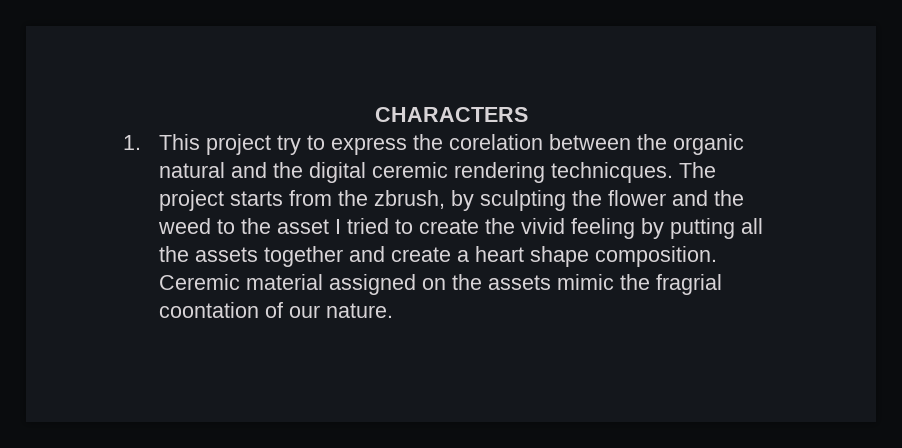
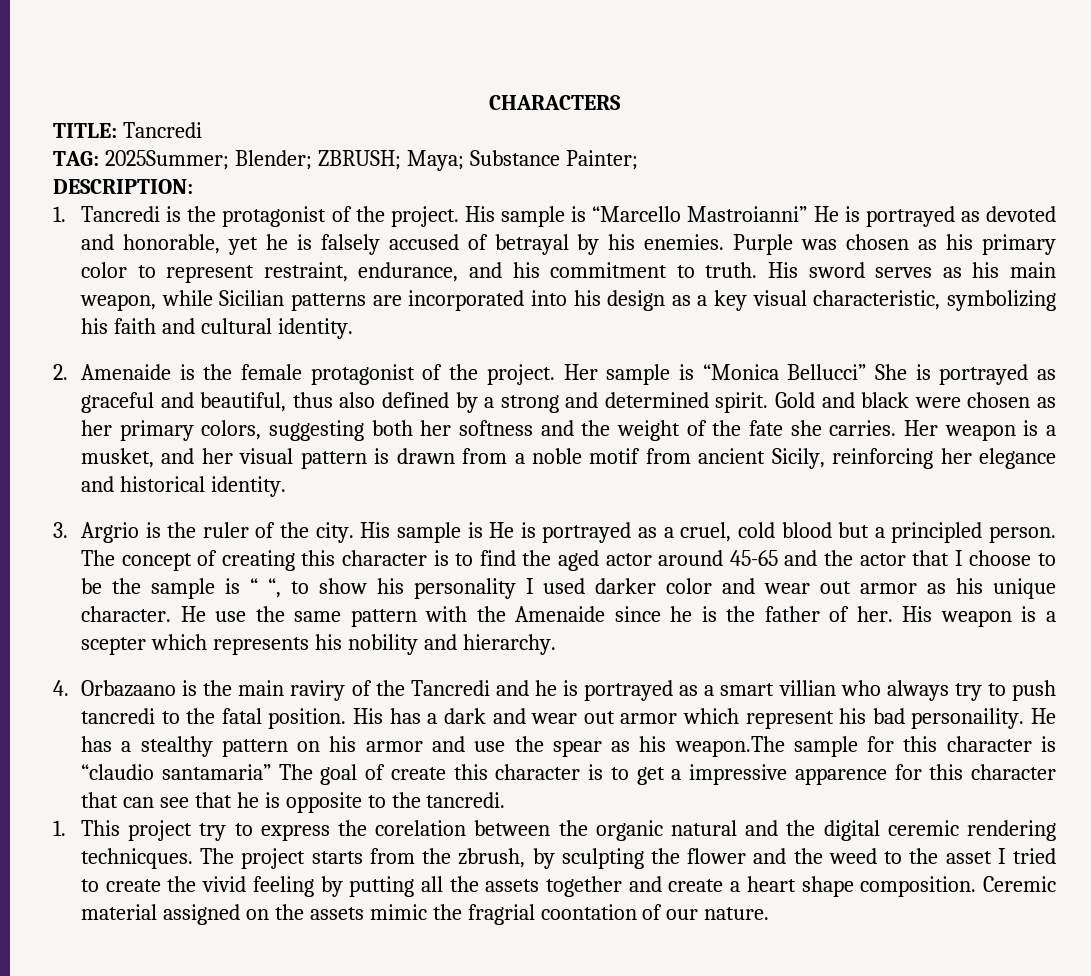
(528, 114) none -> [53,122,202,138] [53,150,638,171] [53,179,193,194] [53,206,1057,227] [81,234,1056,255] [81,262,1056,283] [80,290,1057,311] [81,318,353,339] [53,364,1057,385] [81,392,1056,413] [81,420,1056,441] [81,448,1057,469] [81,476,286,497] [53,522,1056,543] [81,550,1057,571] [81,578,1056,599] [81,606,1056,627] [81,634,556,655] [53,680,1057,701] [81,708,1057,729] [81,736,1056,757] [81,764,1057,785] [81,792,506,813] // TITLE: Tancredi // TAG: 2025Summer; Blender; ZBRUSH; Maya; Substance Painter; // DESCRIPTION: // 1. Tancredi is the protagonist of the project. His sample is “Marcello Mastroianni” He is portrayed as devoted and honorable, yet he is falsely accused of betrayal by his enemies. Purple was chosen as his primary color to represent restraint, endurance, and his commitment to truth. His sword serves as his main weapon, while Sicilian patterns are incorporated into his design as a key visual characteristic, symbolizing his faith and cultural identity. // 2. Amenaide is the female protagonist of the project. Her sample is “Monica Bellucci” She is portrayed as graceful and beautiful, thus also defined by a strong and determined spirit. Gold and black were chosen as her primary colors, suggesting both her softness and the weight of the fate she carries. Her weapon is a musket, and her visual pattern is drawn from a noble motif from ancient Sicily, reinforcing her elegance and historical identity. // 3. Argrio is the ruler of the city. His sample is He is portrayed as a cruel, cold blood but a principled person. The concept of creating this character is to find the aged actor around 45-65 and the actor that I choose to be the sample is “ “, to show his personality I used darker color and wear out armor as his unique character. He use the same pattern with the Amenaide since he is the father of her. His weapon is a scepter which represents his nobility and hierarchy. // 4. Orbazaano is the main raviry of the Tancredi and he is portrayed as a smart villian who always try to push tancredi to the fatal position. His has a dark and wear out armor which represent his bad personaility. He has a stealthy pattern on his armor and use the spear as his weapon.The sample for this character is “claudio santamaria” The goal of create this character is to get a impressive apparence for this character that can see that he is opposite to the tancredi.

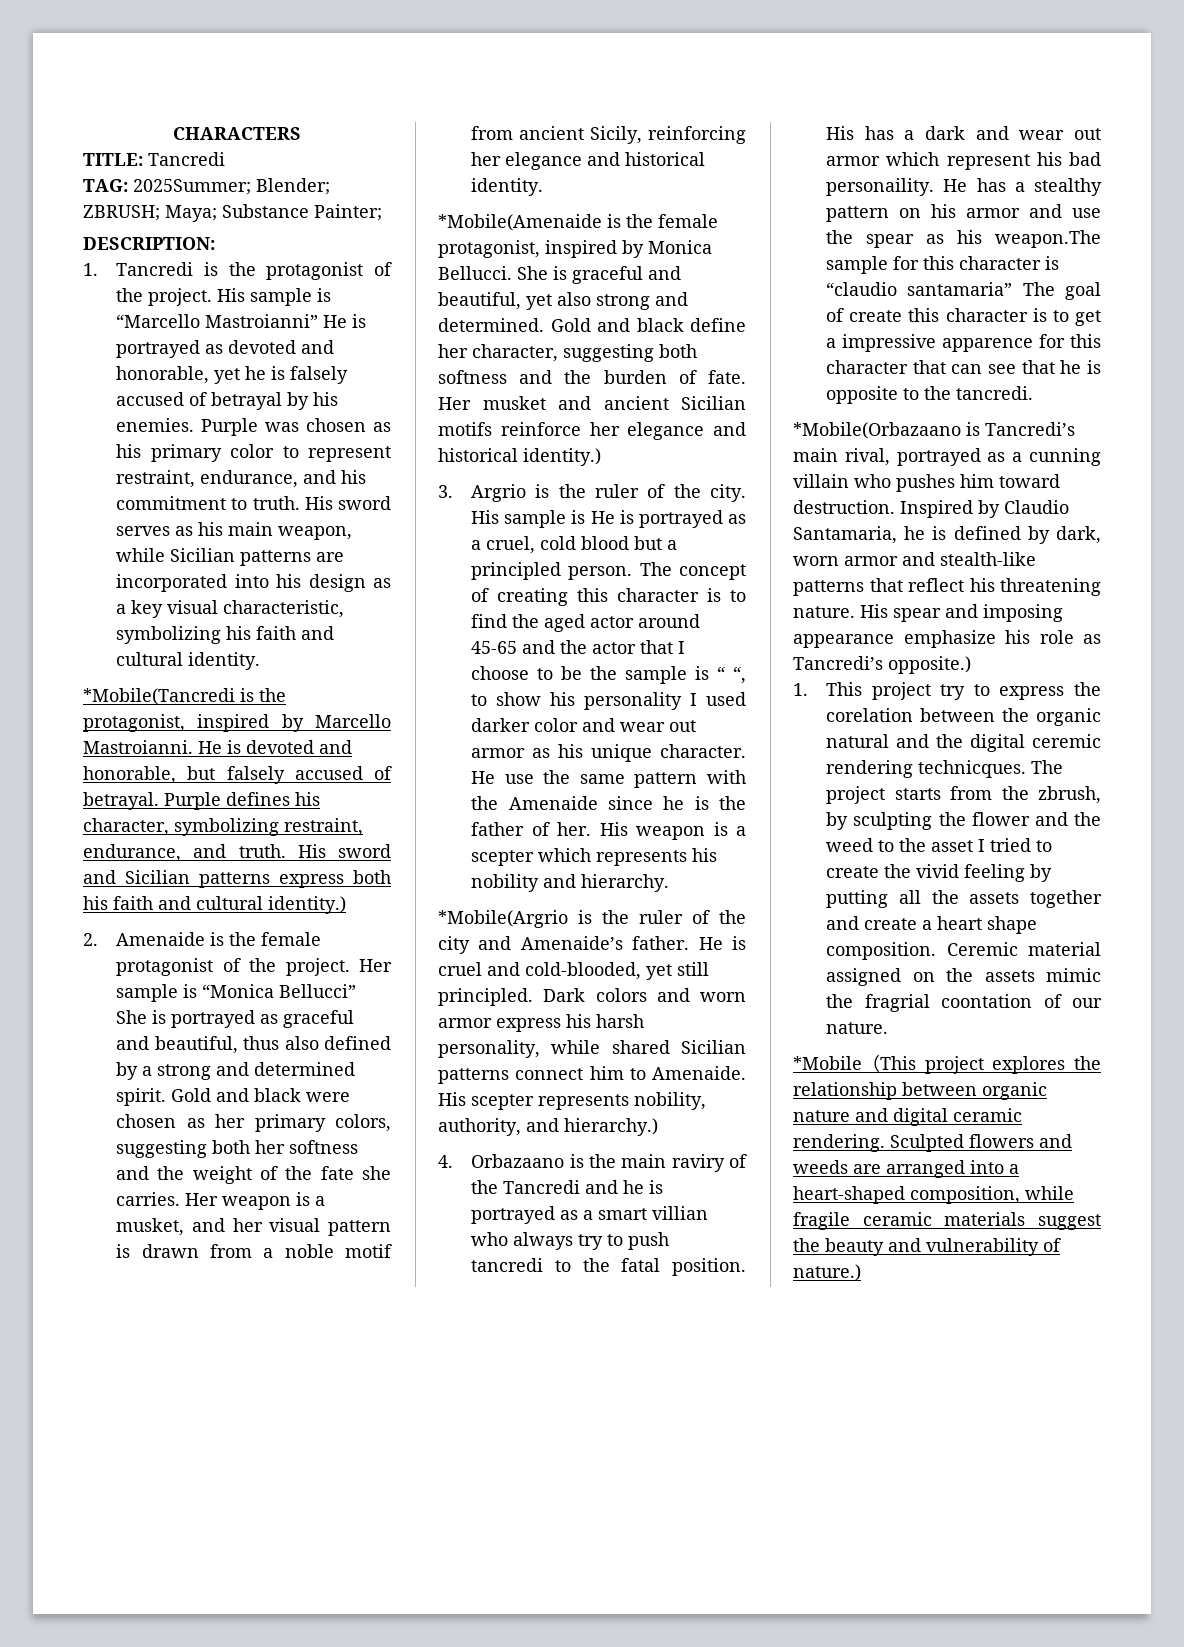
(353, 328) none -> [83,688,286,705] [83,714,391,732] [83,740,352,754] [83,766,392,784] [83,792,320,810] [83,818,363,836] [83,844,391,862] [83,870,391,888] [83,896,346,914] // *Mobile(Tancredi is the protagonist, inspired by Marcello Mastroianni. He is devoted and honorable, but falsely accused of betrayal. Purple defines his character, symbolizing restraint, endurance, and truth. His sword and Sicilian patterns express both his faith and cultural identity.)
(286, 486) none -> [438,214,718,231] [438,240,712,258] [438,266,681,284] [438,292,688,310] [438,318,746,332] [438,344,697,362] [438,370,746,384] [438,396,746,410] [438,422,746,440] [438,448,601,466] // *Mobile(Amenaide is the female protagonist, inspired by Monica Bellucci. She is graceful and beautiful, yet also strong and determined. Gold and black define her character, suggesting both softness and the burden of fate. Her musket and ancient Sicilian motifs reinforce her elegance and historical identity.)
(556, 644) none -> [438,910,746,928] [438,936,746,954] [438,962,709,980] [438,988,746,1006] [438,1014,644,1032] [438,1040,746,1058] [438,1066,746,1084] [438,1092,706,1110] [438,1118,658,1136] // *Mobile(Argrio is the ruler of the city and Amenaide’s father. He is cruel and cold-blooded, yet still principled. Dark colors and worn armor express his harsh personality, while shared Sicilian patterns connect him to Amenaide. His scepter represents nobility, authority, and hierarchy.)
(506, 800) none -> [793,422,1075,439] [793,448,1101,466] [793,474,1060,492] [793,500,1069,518] [793,526,1101,544] [793,552,1036,566] [793,578,1101,596] [793,604,1063,622] [793,630,1101,648] [793,656,971,674] // *Mobile(Orbazaano is Tancredi’s main rival, portrayed as a cunning villain who pushes him toward destruction. Inspired by Claudio Santamaria, he is defined by dark, worn armor and stealth-like patterns that reflect his threatening nature. His spear and imposing appearance emphasize his role as Tancredi’s opposite.)
(770, 913) none -> [793,1054,1101,1074] [793,1082,1047,1100] [793,1108,1022,1126] [793,1134,1072,1152] [793,1160,1019,1178] [793,1186,1074,1204] [793,1212,1101,1230] [793,1238,1061,1256] [793,1264,861,1281] // *Mobile（This project explores the relationship between organic nature and digital ceramic rendering. Sculpted flowers and weeds are arranged into a heart-shaped composition, while fragile ceramic materials suggest the beauty and vulnerability of nature.)

